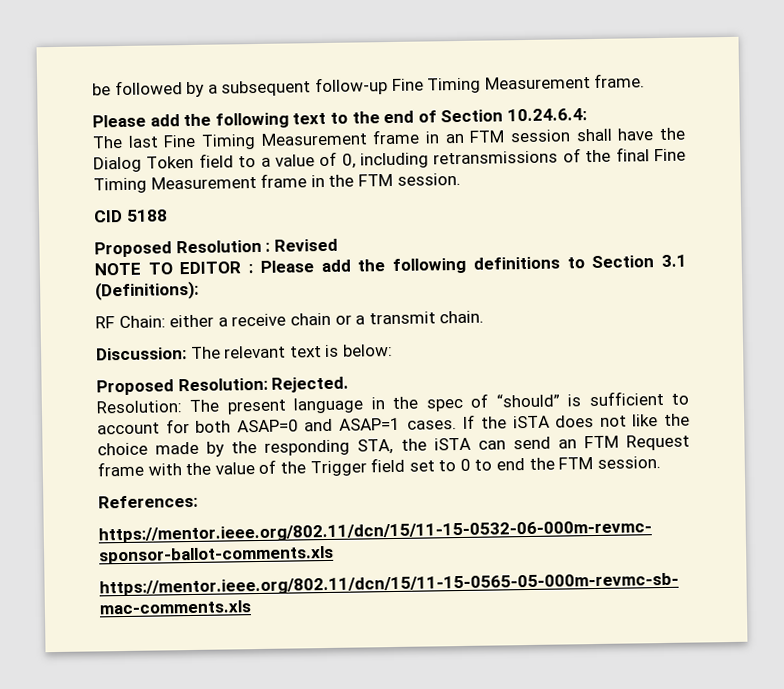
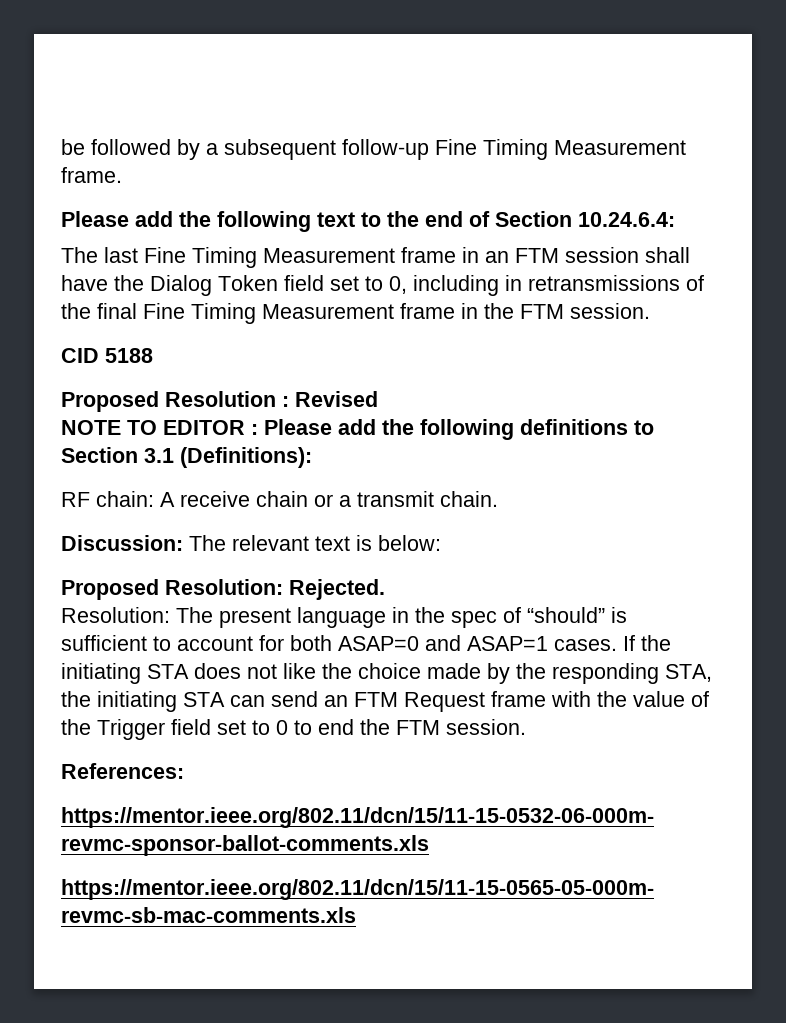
[238,151,338,168] to a value of -> [330,276,383,291] set to
(430, 160) none -> [505,275,522,291] in
[118,314,228,329] Chain: either a -> [96,491,175,507] chain: A
[512,415,550,429] iSTA -> [61,663,189,684] initiating STA
[433,437,471,451] iSTA -> [97,691,225,712] initiating STA

